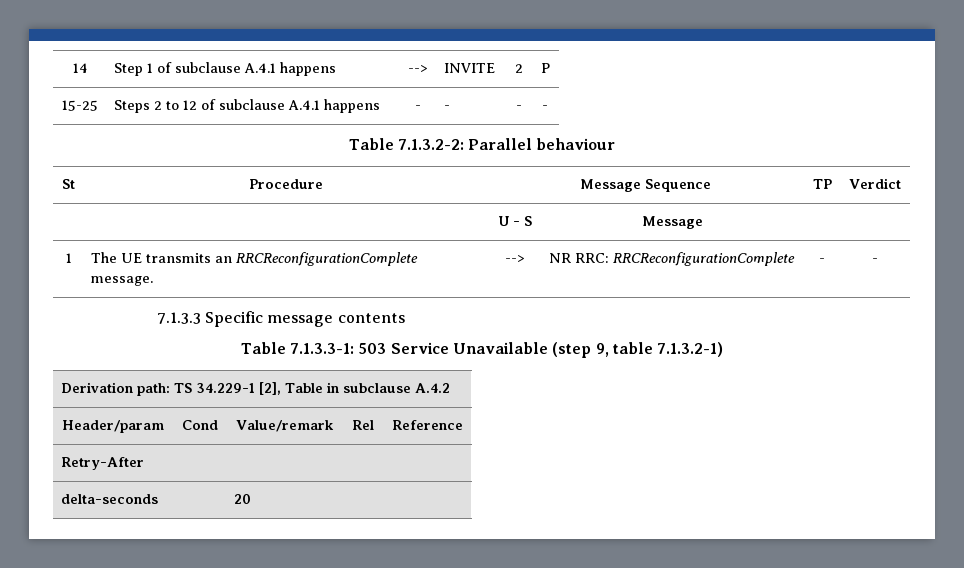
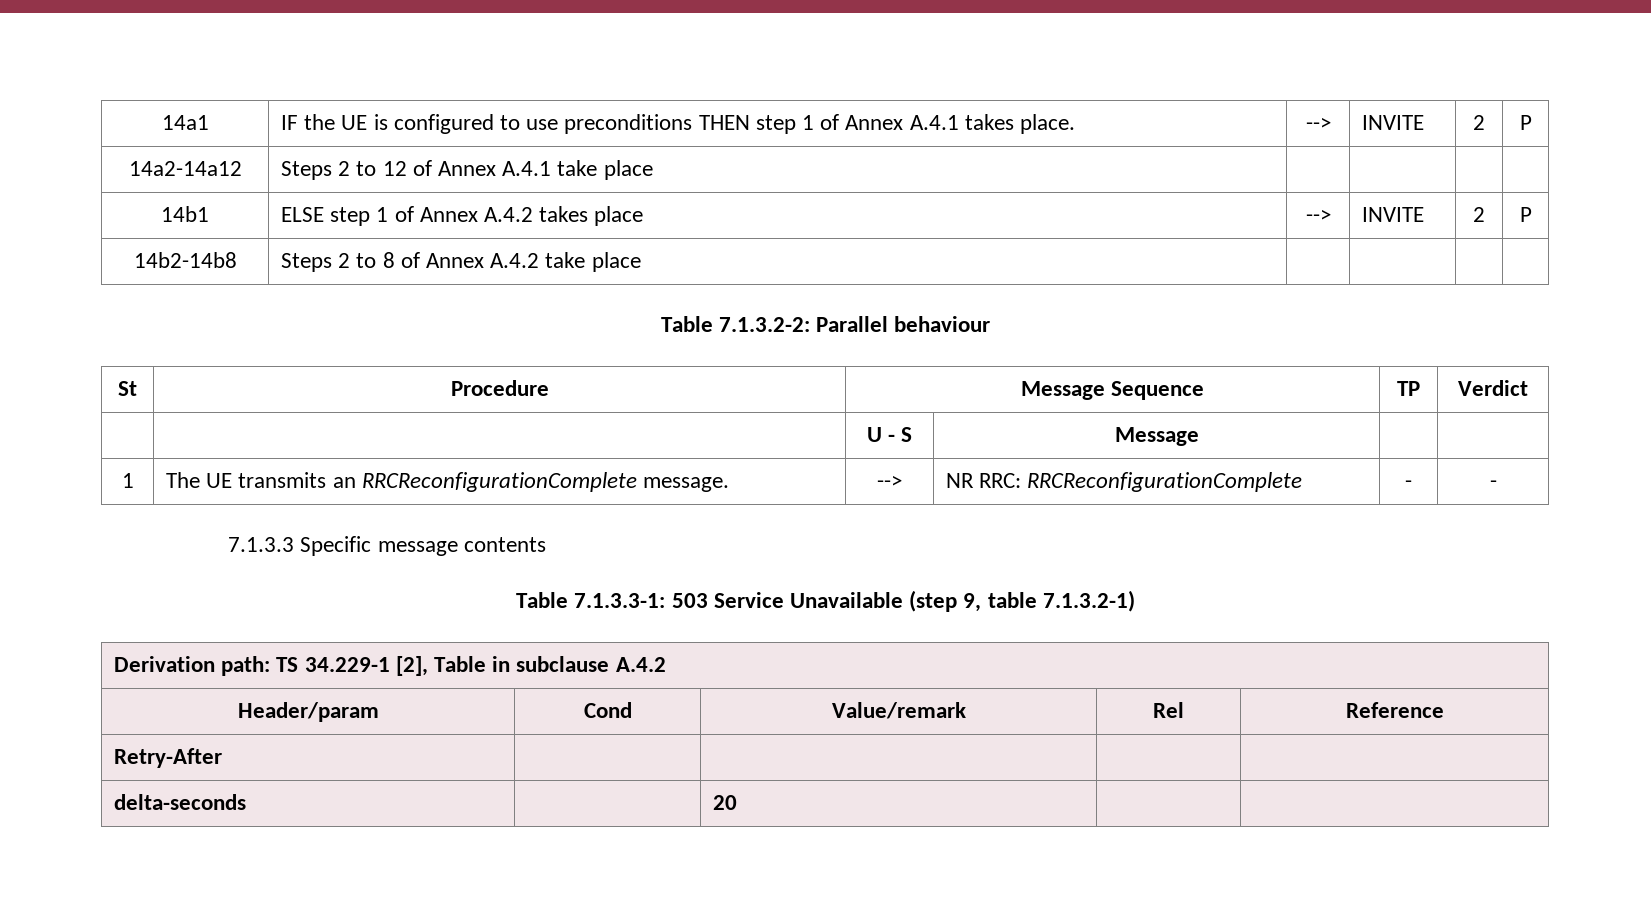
[72,63,88,73] [114,62,337,76] [407,65,428,73] [444,63,496,73] [514,64,523,73] [540,63,550,73] [62,100,98,111] 14 | Step 1 of subclause A.4.1 happens | --> | INVITE | 2 | P // 15-25 -> [161,115,209,130] [280,114,1076,134] [1305,117,1331,130] [1361,115,1424,130] [1473,115,1485,130] [1519,115,1532,130] [128,161,242,176] 14a1 | IF the UE is configured to use preconditions THEN step 1 of Annex A.4.1 takes place. | --> | INVITE | 2 | P // 14a2-14a12
[219,99,381,113] [414,105,421,110] [444,105,451,110] [515,105,522,110] [542,105,548,110] subclause A.4.1 happens | - | - | - | - -> [437,160,653,180] [161,206,209,222] [280,206,644,226] [1305,209,1331,222] [1361,207,1424,222] [1473,207,1485,222] [1519,207,1532,222] [133,252,237,268] [280,252,641,272] Annex A.4.1 take place | | | | // 14b1 | ELSE step 1 of Annex A.4.2 takes place | --> | INVITE | 2 | P // 14b2-14b8 | Steps 2 to 8 of Annex A.4.2 take place | | | |

